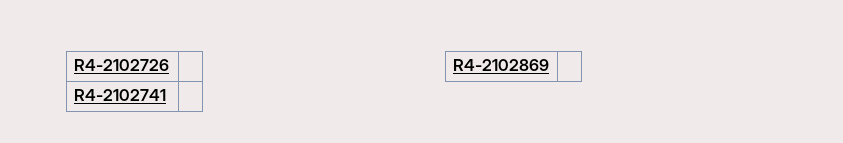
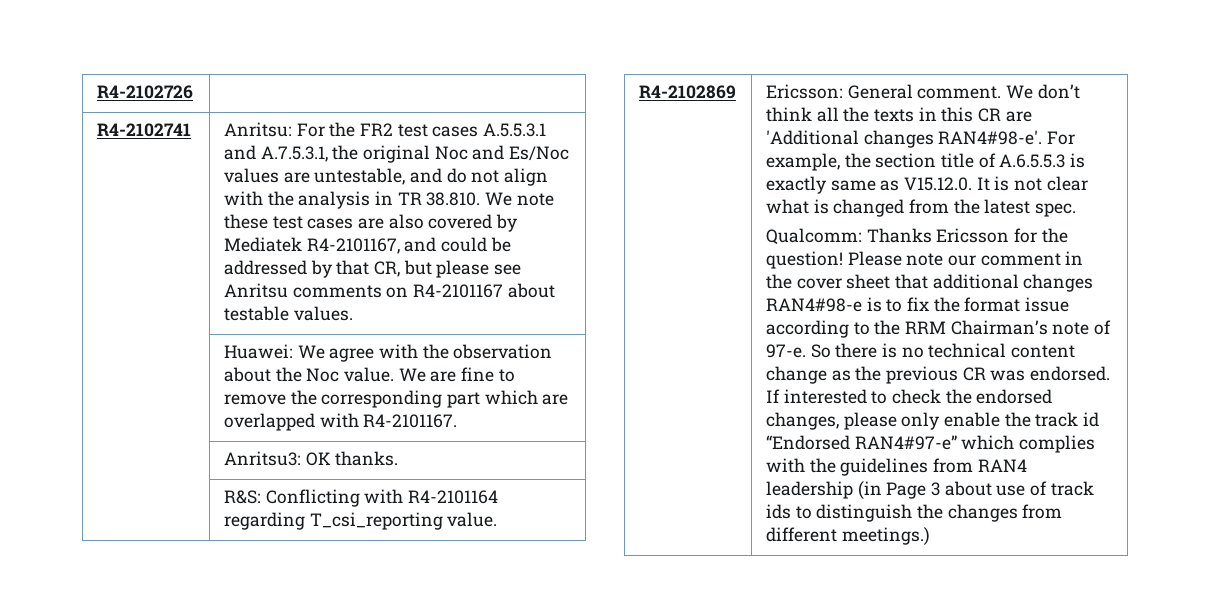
[452,59,549,71] // R4-2102869 | -> [223,122,547,137] [223,145,570,163] [223,168,549,186] [223,191,554,209] [223,214,518,232] [223,237,511,254] [223,260,522,278] [223,283,555,298] [223,306,353,321] [223,344,553,362] [223,367,515,382] [223,390,569,408] [223,413,458,431] [223,451,399,466] [223,489,499,507] [223,512,498,530] [638,85,736,99] [765,84,1080,99] [765,107,1032,122] [765,130,1076,148] [765,153,1086,171] [765,176,1088,194] [765,199,1077,217] [765,228,1068,245] [765,251,1084,269] [765,274,1094,292] [765,297,1070,312] [765,320,1112,338] [765,343,1076,358] [765,366,1111,384] [765,389,1053,404] [765,412,1100,430] [765,435,1096,453] [765,458,1027,476] [765,481,1094,499] [765,504,1063,522] [765,527,930,545] Anritsu: For the FR2 test cases A.5.5.3.1 and A.7.5.3.1, the original Noc and Es/Noc values are untestable, and do not align with the analysis in TR 38.810. We note these test cases are also covered by Mediatek R4-2101167, and could be addressed by that CR, but please see Anritsu comments on R4-2101167 about testable values. // | Huawei: We agree with the observation about the Noc value. We are fine to remove the corresponding part which are overlapped with R4-2101167. // | Anritsu3: OK thanks. // | R&S: Conflicting with R4-2101164 regarding T_csi_reporting value. // R4-2102869 | Ericsson: General comment. We don’t think all the texts in this CR are 'Additional changes RAN4#98-e'. For example, the section title of A.6.5.5.3 is exactly same as V15.12.0. It is not clear what is changed from the latest spec. // Qualcomm: Thanks Ericsson for the question! Please note our comment in the cover sheet that additional changes RAN4#98-e is to fix the format issue according to the RRM Chairman’s note of 97-e. So there is no technical content change as the previous CR was endorsed. If interested to check the endorsed changes, please only enable the track id “Endorsed RAN4#97-e” which complies with the guidelines from RAN4 leadership (in Page 3 about use of track ids to distinguish the changes from different meetings.)

